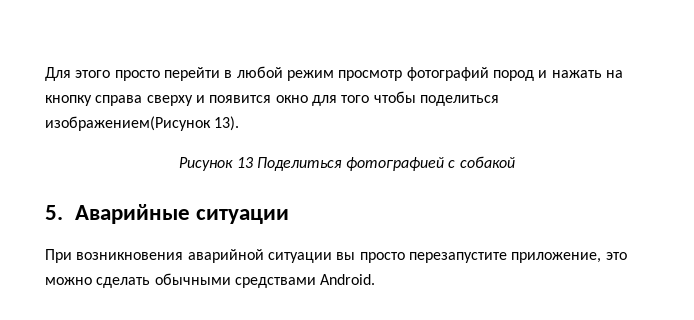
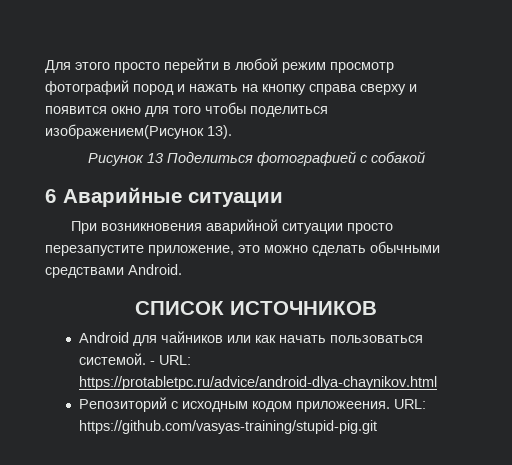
[45,205,63,220] 5. -> [45,189,56,203] 6
[336,252,356,260] вы -> (343, 228) none
(376, 279) none -> [135,301,377,315] [78,331,423,346] [78,353,191,365] [78,376,437,390] [78,397,426,412] [78,420,377,434] // СПИСОК ИСТОЧНИКОВ // Android для чайников или как начать пользоваться системой. - URL: https://protabletpc.ru/advice/android-dlya-chaynikov.html // Репозиторий с исходным кодом приложеения. URL: https://github.com/vasyas-training/stupid-pig.git

